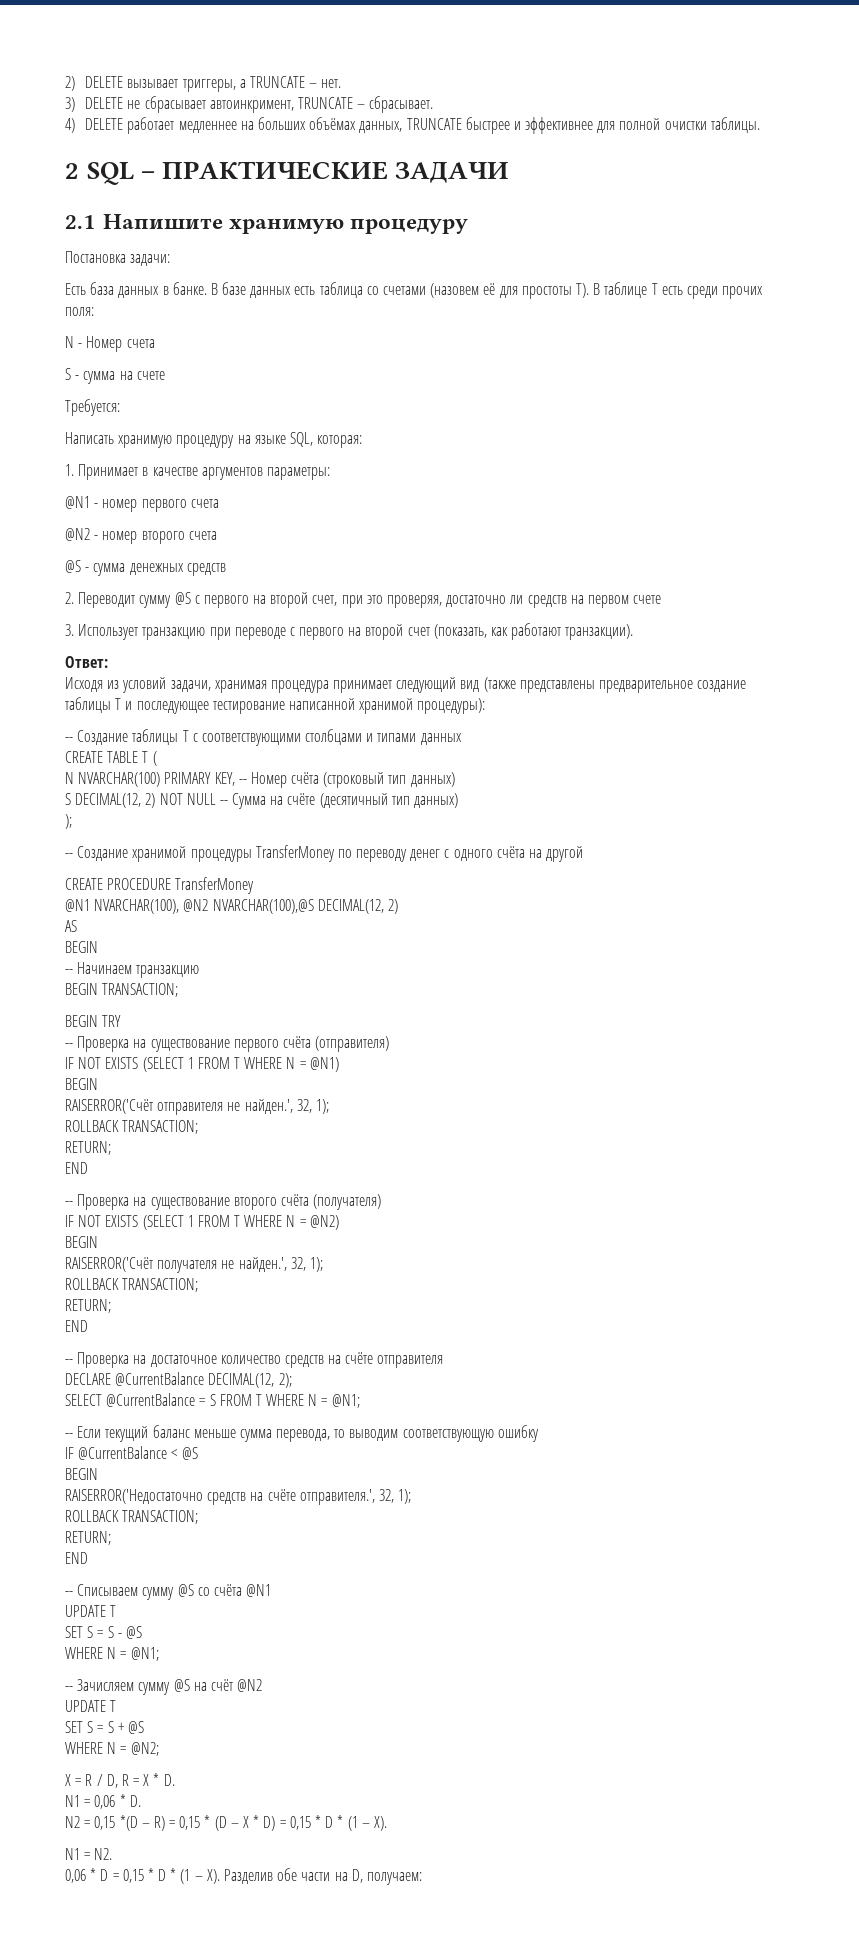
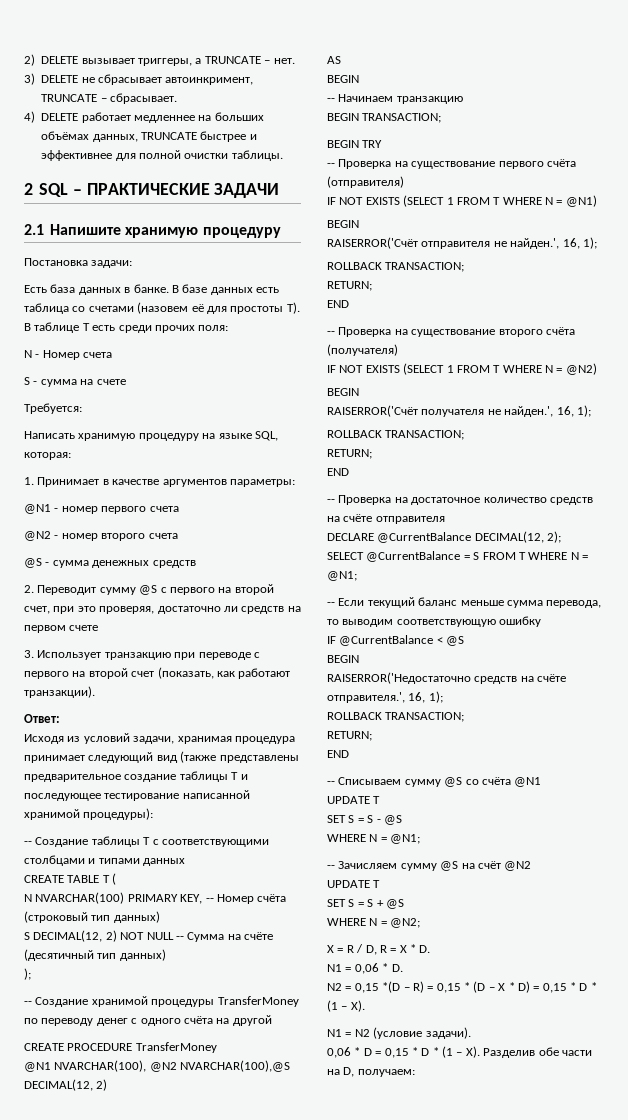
[296,1099,312,1113] 32, -> [562,238,580,249] 16,
[290,1257,306,1271] 32, -> [556,406,574,417] 16,
[378,1489,394,1503] 32, -> [408,692,426,703] 16,
[94,1848,113,1860] N2. -> [354,1027,471,1039] N2 (условие задачи).

